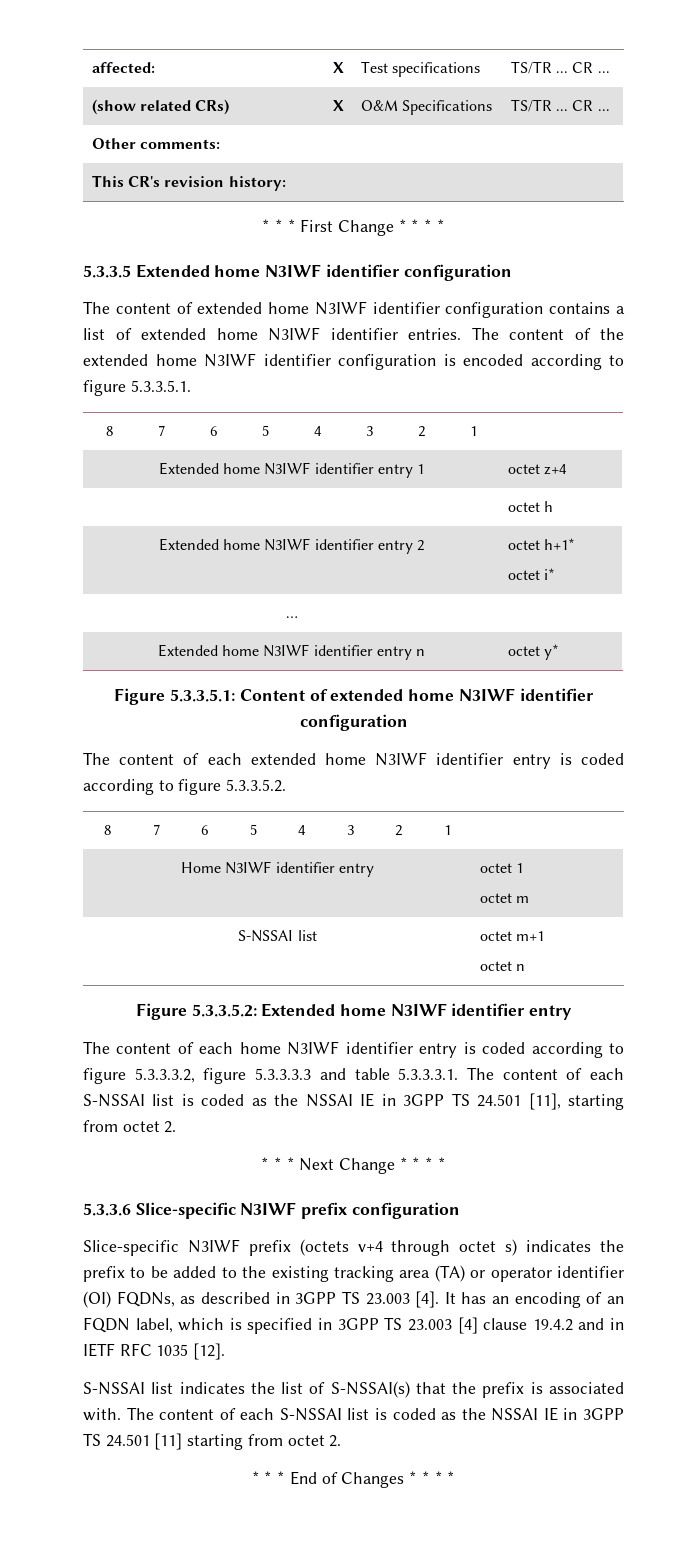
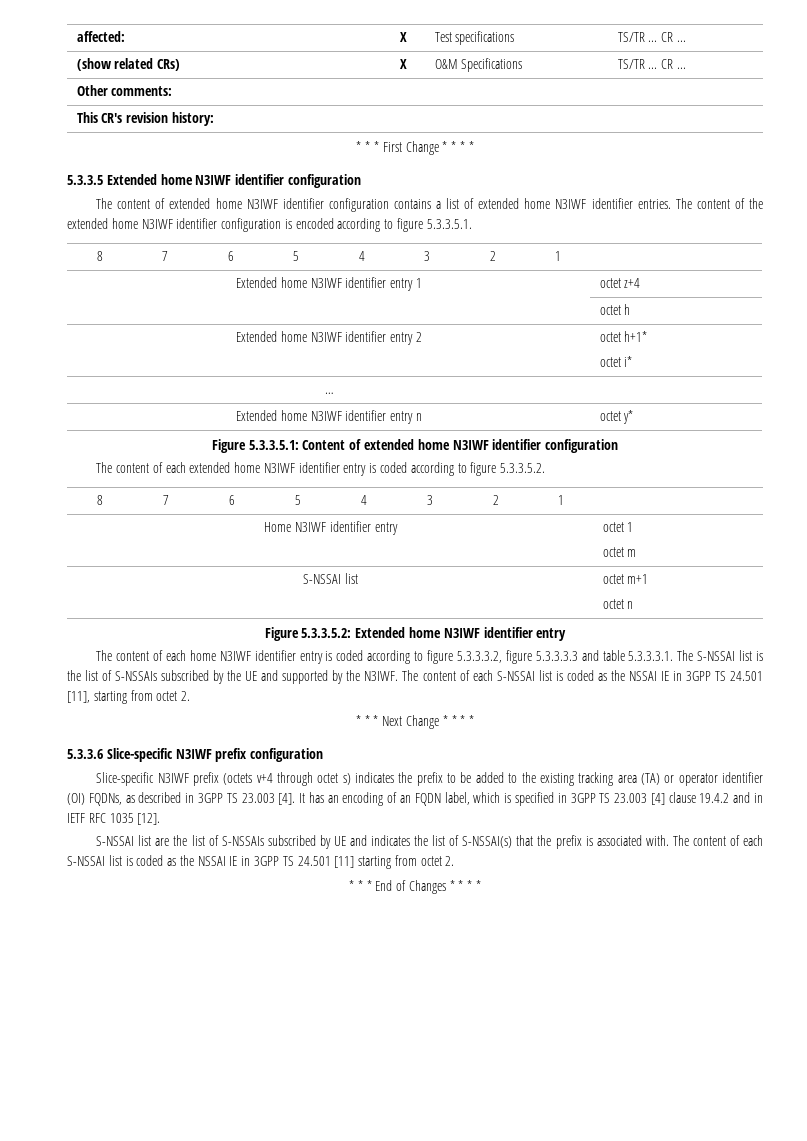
(494, 1073) none -> [697,650,763,661] [67,670,419,684] S-NSSAI list is the list of S-NSSAIs subscribed by the UE and supported by the N3IWF. The
(174, 1388) none -> [155,835,367,849] are the list of S-NSSAIs subscribed by UE and

